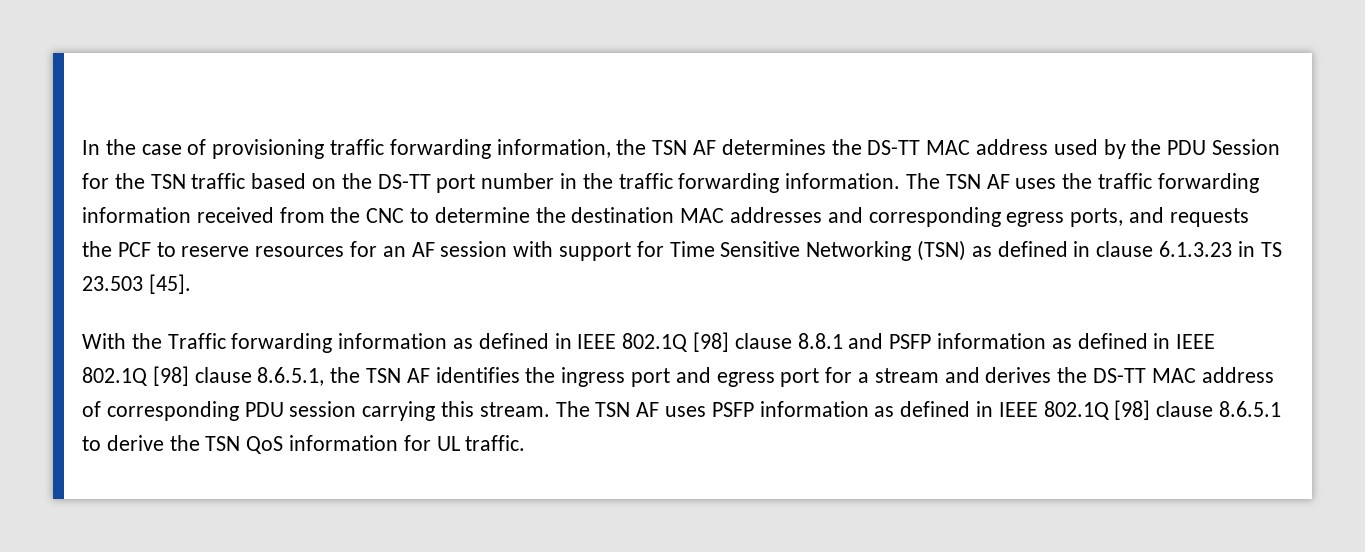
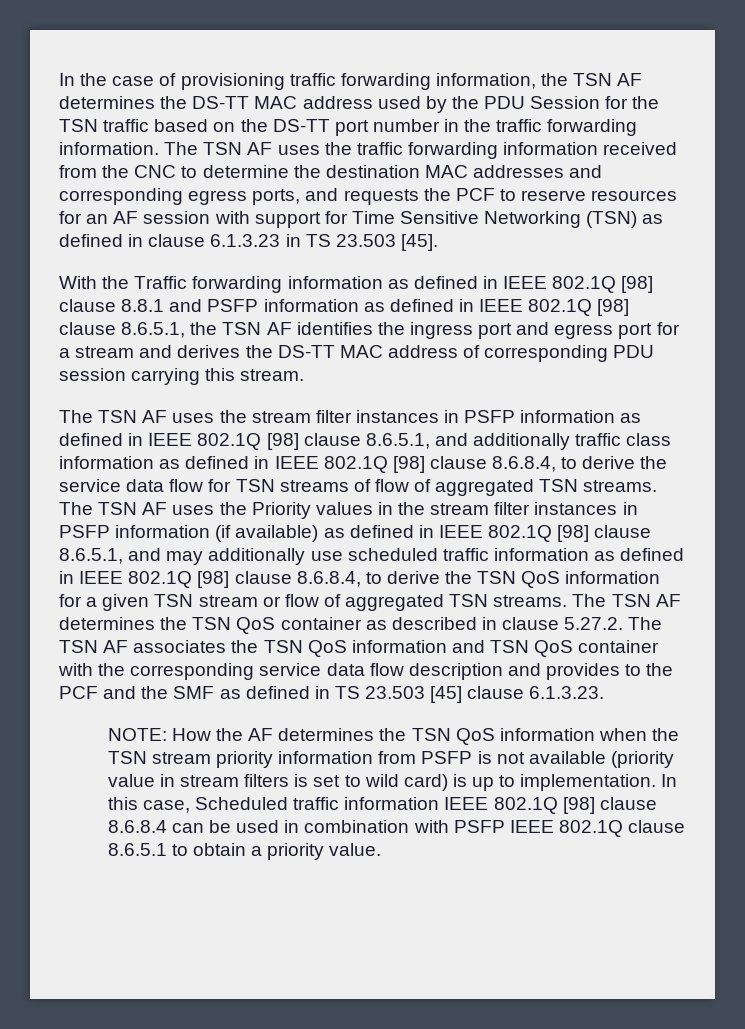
[555,400,1282,420] The TSN AF uses PSFP information as defined in IEEE 802.1Q [98] clause 8.6.5.1 -> [59,410,642,423] [59,433,672,450] [59,456,668,473] [59,479,658,496] [59,502,638,519] [59,525,652,542] [59,548,685,565] [59,571,361,588] // The TSN AF uses the stream filter instances in PSFP information as defined in IEEE 802.1Q [98] clause 8.6.5.1, and additionally traffic class information as defined in IEEE 802.1Q [98] clause 8.6.8.4, to derive the service data flow for TSN streams of flow of aggregated TSN streams. The TSN AF uses the Priority values in the stream filter instances in PSFP information (if available) as defined in IEEE 802.1Q [98] clause 8.6.5.1, and may additionally use scheduled traffic information as defined in IEEE 802.1Q [98] clause 8.6.8.4,
[436,435,526,451] UL traffic. -> [86,594,681,611] [59,617,663,634] [59,640,660,657] [58,663,674,680] [59,686,605,703] [107,728,680,745] [107,751,674,768] [107,774,678,791] [107,797,657,814] [107,820,686,837] [107,843,382,860] a given TSN stream or flow of aggregated TSN streams. The TSN AF determines the TSN QoS container as described in clause 5.27.2. The TSN AF associates the TSN QoS information and TSN QoS container with the corresponding service data flow description and provides to the PCF and the SMF as defined in TS 23.503 [45] clause 6.1.3.23. // NOTE: How the AF determines the TSN QoS information when the TSN stream priority information from PSFP is not available (priority value in stream filters is set to wild card) is up to implementation. In this case, Scheduled traffic information IEEE 802.1Q [98] clause 8.6.8.4 can be used in combination with PSFP IEEE 802.1Q clause 8.6.5.1 to obtain a priority value.

